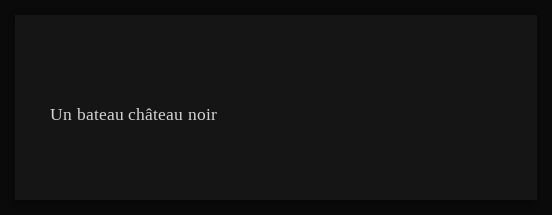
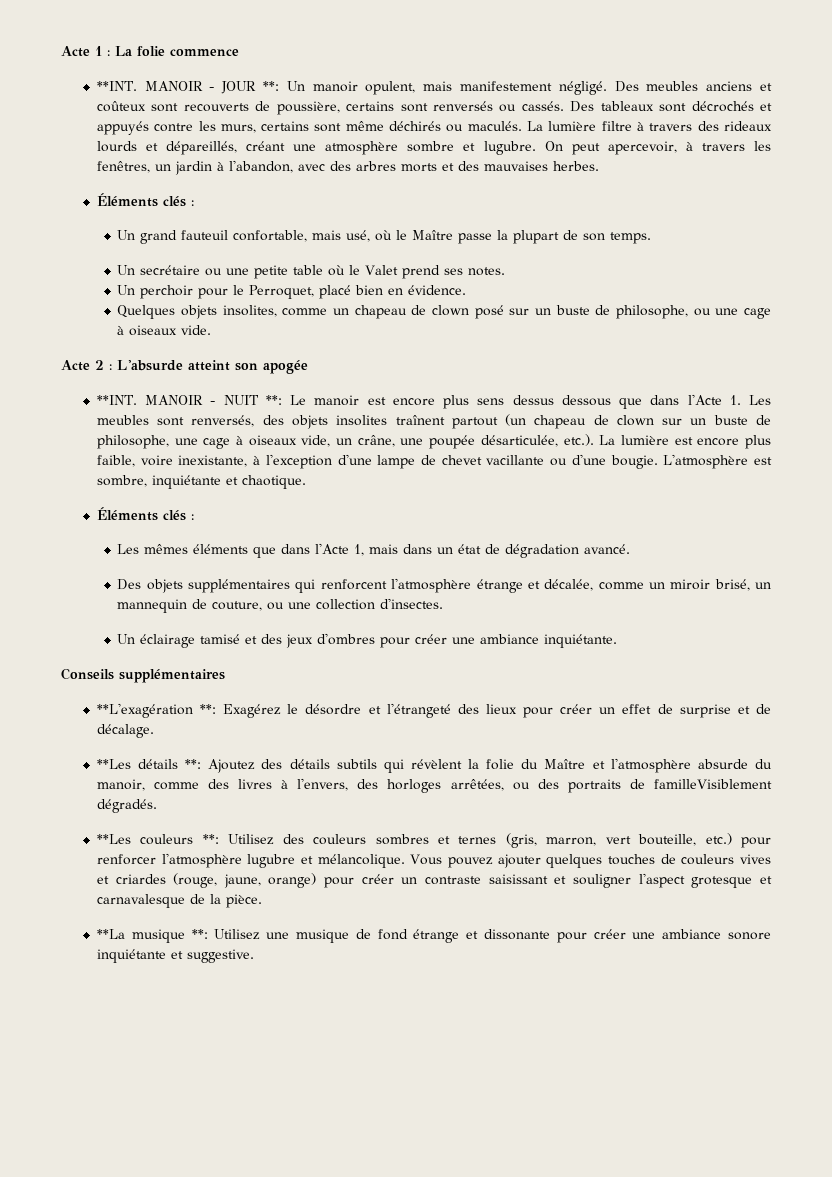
[50,108,218,120] Un bateau château noir -> [61,46,239,57] [96,81,773,95] [96,101,772,115] [96,121,773,135] [96,141,771,155] [96,160,599,175] [96,193,194,207] [117,230,652,244] [117,265,506,279] [117,285,467,299] [117,305,772,319] [117,325,212,336] [61,360,308,374] [96,394,772,409] [96,414,771,429] [96,434,772,449] [96,454,773,469] [96,475,306,489] [96,507,194,521] [117,543,631,558] [117,578,771,593] [117,598,444,613] [117,633,618,648] [61,668,225,683] [96,703,772,718] [96,724,154,738] [96,758,773,773] [96,778,772,793] [96,799,157,813] [96,833,771,848] [96,853,771,868] [96,873,772,888] [96,894,262,908] [96,929,772,943] [96,949,254,963] Acte 1 : La folie commence // **INT. MANOIR - JOUR **: Un manoir opulent, mais manifestement négligé. Des meubles anciens et coûteux sont recouverts de poussière, certains sont renversés ou cassés. Des tableaux sont décrochés et appuyés contre les murs, certains sont même déchirés ou maculés. La lumière filtre à travers des rideaux lourds et dépareillés, créant une atmosphère sombre et lugubre. On peut apercevoir, à travers les fenêtres, un jardin à l'abandon, avec des arbres morts et des mauvaises herbes. // Éléments clés : // Un grand fauteuil confortable, mais usé, où le Maître passe la plupart de son temps. // Un secrétaire ou une petite table où le Valet prend ses notes. // Un perchoir pour le Perroquet, placé bien en évidence. // Quelques objets insolites, comme un chapeau de clown posé sur un buste de philosophe, ou une cage à oiseaux vide. // Acte 2 : L'absurde atteint son apogée // **INT. MANOIR - NUIT **: Le manoir est encore plus sens dessus dessous que dans l'Acte 1. Les meubles sont renversés, des objets insolites traînent partout (un chapeau de clown sur un buste de philosophe, une cage à oiseaux vide, un crâne, une poupée désarticulée, etc.). La lumière est encore plus faible, voire inexistante, à l'exception d'une lampe de chevet vacillante ou d'une bougie. L'atmosphère est sombre, inquiétante et chaotique. // Éléments clés : // Les mêmes éléments que dans l'Acte 1, mais dans un état de dégradation avancé. // Des objets supplémentaires qui renforcent l'atmosphère étrange et décalée, comme un miroir brisé, un mannequin de couture, ou une collection d'insectes. // Un éclairage tamisé et des jeux d'ombres pour créer une ambiance inquiétante. // Conseils supplémentaires // **L'exagération **: Exagérez le désordre et l'étrangeté des lieux pour créer un effet de surprise et de décalage. // **Les détails **: Ajoutez des détails subtils qui révèlent la folie du Maître et l'atmosphère absurde du manoir, comme des livres à l'envers, des horloges arrêtées, ou des portraits de familleVisiblement dégradés. // **Les couleurs **: Utilisez des couleurs sombres et ternes (gris, marron, vert bouteille, etc.) pour renforcer l'atmosphère lugubre et mélancolique. Vous pouvez ajouter quelques touches de couleurs vives et criardes (rouge, jaune, orange) pour créer un contraste saisissant et souligner l'aspect grotesque et carnavalesque de la pièce. // **La musique **: Utilisez une musique de fond étrange et dissonante pour créer une ambiance sonore inquiétante et suggestive.

